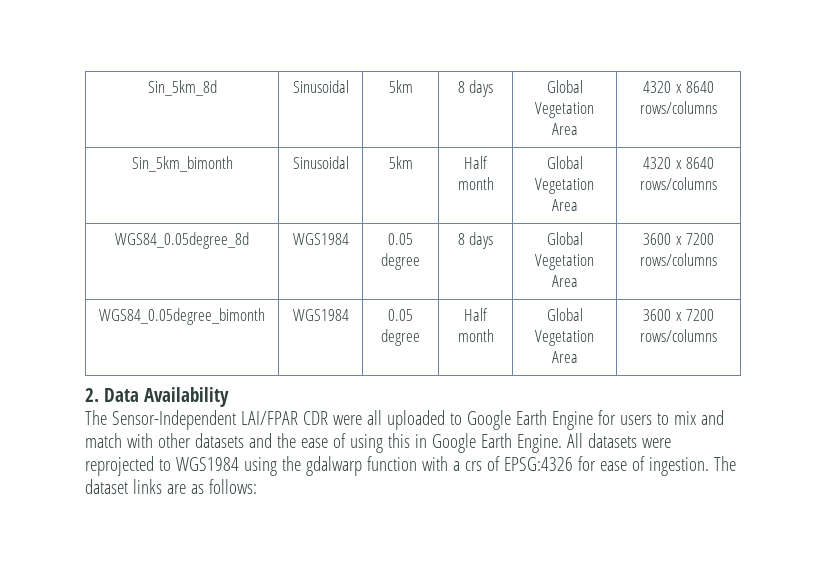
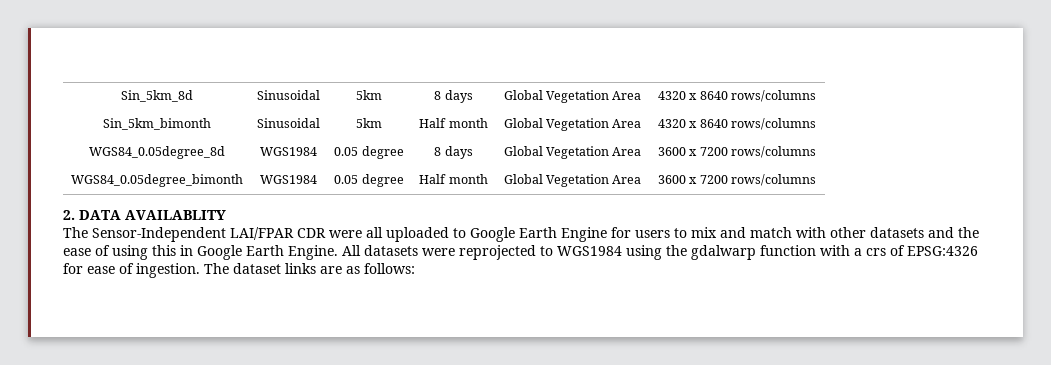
[103,387,229,407] Data Availability -> [79,210,226,220] DATA AVAILABLITY

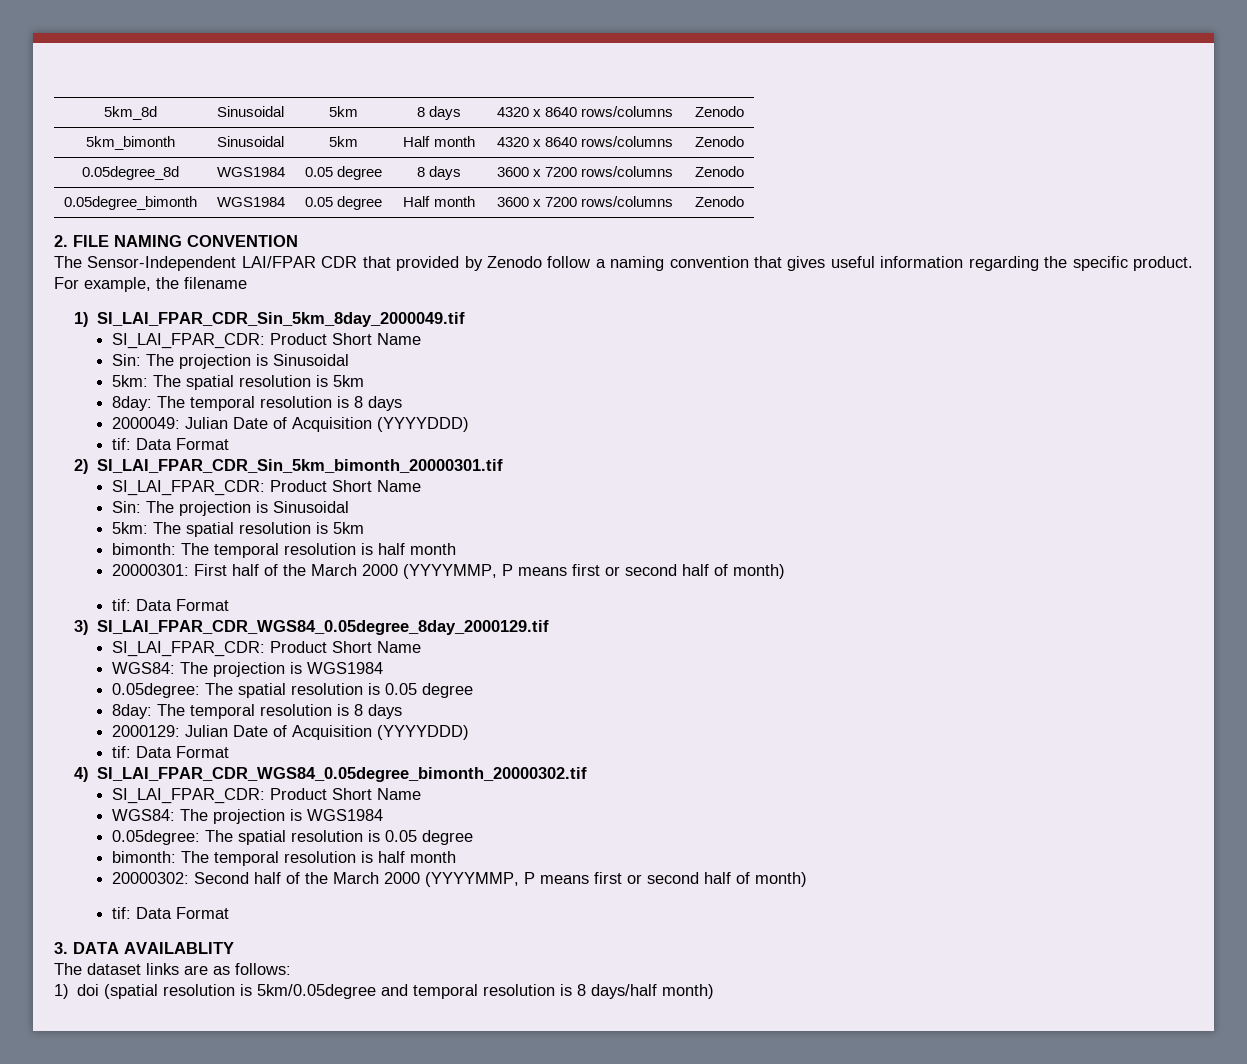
[120,90,193,102] Sin_5km_8d -> [104,106,157,120] 5km_8d
[503,90,642,103] [657,90,817,102] [102,118,211,130] | Global Vegetation Area | 4320 x 8640 rows/columns // Sin_5km_bimonth -> [496,106,674,117] [694,106,744,117] [86,136,175,150] | 4320 x 8640 rows/columns | Zenodo // 5km_bimonth
[503,118,642,131] [657,118,817,130] [88,146,225,159] | Global Vegetation Area | 4320 x 8640 rows/columns // WGS84_0.05degree_8d -> [496,136,674,147] [694,136,744,147] [82,166,179,180] | 4320 x 8640 rows/columns | Zenodo // 0.05degree_8d
[503,146,642,159] [657,146,817,158] [70,174,243,187] | Global Vegetation Area | 3600 x 7200 rows/columns // WGS84_0.05degree_bimonth -> [496,166,674,177] [694,166,744,177] [64,196,197,210] | 3600 x 7200 rows/columns | Zenodo // 0.05degree_bimonth
[503,174,642,187] [657,174,817,186] | Global Vegetation Area | 3600 x 7200 rows/columns -> [496,196,674,207] [694,196,744,207] | 3600 x 7200 rows/columns | Zenodo
[79,210,226,220] DATA AVAILABLITY -> [73,235,298,247] FILE NAMING CONVENTION
[329,227,979,242] [63,245,978,260] [63,263,200,278] were all uploaded to Google Earth Engine for users to mix and match with other datasets and the ease of using this in Google Earth Engine. All datasets were reprojected to WGS1984 using the gdalwarp function with a crs of EPSG:4326 for ease of ingestion. -> [362,256,1194,271] [54,277,247,292] [74,312,466,327] [112,333,422,349] [112,354,350,369] [112,375,365,390] [112,396,403,411] [112,417,470,432] [112,438,230,450] [74,459,504,474] [112,480,422,496] [112,501,350,516] [112,522,365,537] [112,543,457,558] [112,564,786,579] [112,599,230,611] [74,620,550,635] [112,641,422,657] [112,662,384,677] [112,683,474,698] [112,704,403,719] [112,725,470,740] [112,746,230,758] [74,767,588,782] [112,788,422,804] [112,809,384,824] [112,830,474,845] [112,851,457,866] [112,872,808,887] [112,907,230,919] [54,942,234,954] that provided by Zenodo follow a naming convention that gives useful information regarding the specific product. For example, the filename // 1) SI_LAI_FPAR_CDR_Sin_5km_8day_2000049.tif // SI_LAI_FPAR_CDR: Product Short Name // Sin: The projection is Sinusoidal // 5km: The spatial resolution is 5km // 8day: The temporal resolution is 8 days // 2000049: Julian Date of Acquisition (YYYYDDD) // tif: Data Format // 2) SI_LAI_FPAR_CDR_Sin_5km_bimonth_20000301.tif // SI_LAI_FPAR_CDR: Product Short Name // Sin: The projection is Sinusoidal // 5km: The spatial resolution is 5km // bimonth: The temporal resolution is half month // 20000301: First half of the March 2000 (YYYYMMP, P means first or second half of month) // tif: Data Format // 3) SI_LAI_FPAR_CDR_WGS84_0.05degree_8day_2000129.tif // SI_LAI_FPAR_CDR: Product Short Name // WGS84: The projection is WGS1984 // 0.05degree: The spatial resolution is 0.05 degree // 8day: The temporal resolution is 8 days // 2000129: Julian Date of Acquisition (YYYYDDD) // tif: Data Format // 4) SI_LAI_FPAR_CDR_WGS84_0.05degree_bimonth_20000302.tif // SI_LAI_FPAR_CDR: Product Short Name // WGS84: The projection is WGS1984 // 0.05degree: The spatial resolution is 0.05 degree // bimonth: The temporal resolution is half month // 20000302: Second half of the March 2000 (YYYYMMP, P means first or second half of month) // tif: Data Format // 3. DATA AVAILABLITY //
(415, 268) none -> [54,984,715,999] // 1) doi (spatial resolution is 5km/0.05degree and temporal resolution is 8 days/half month)

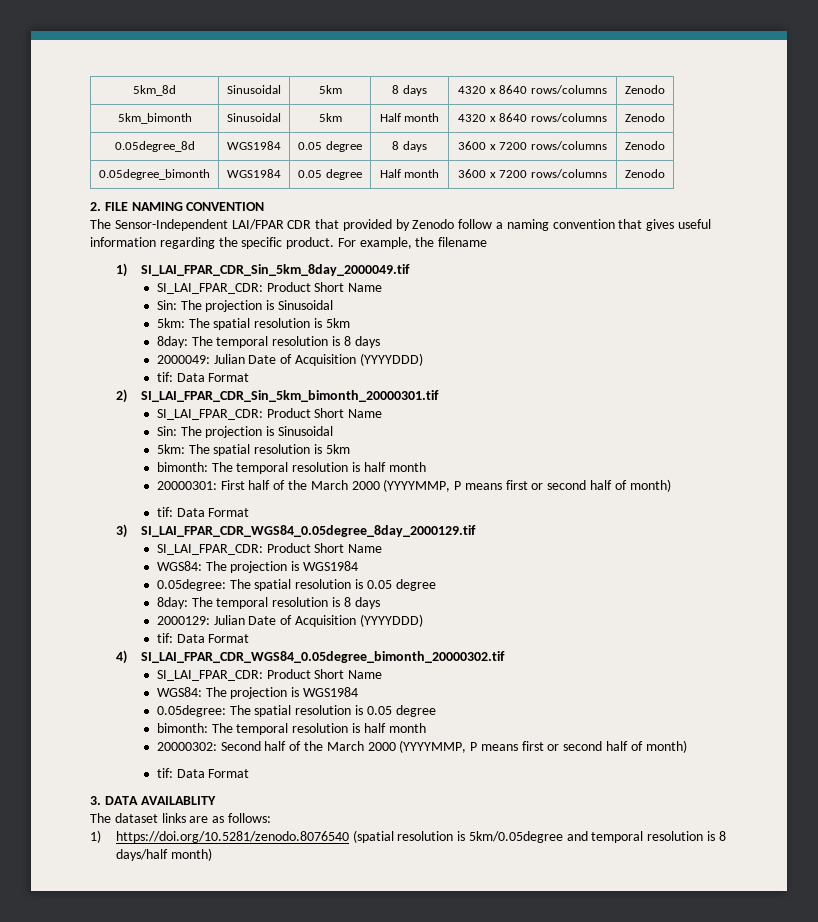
[77,984,100,996] doi -> [115,831,349,843] https://doi.org/10.5281/zenodo.8076540

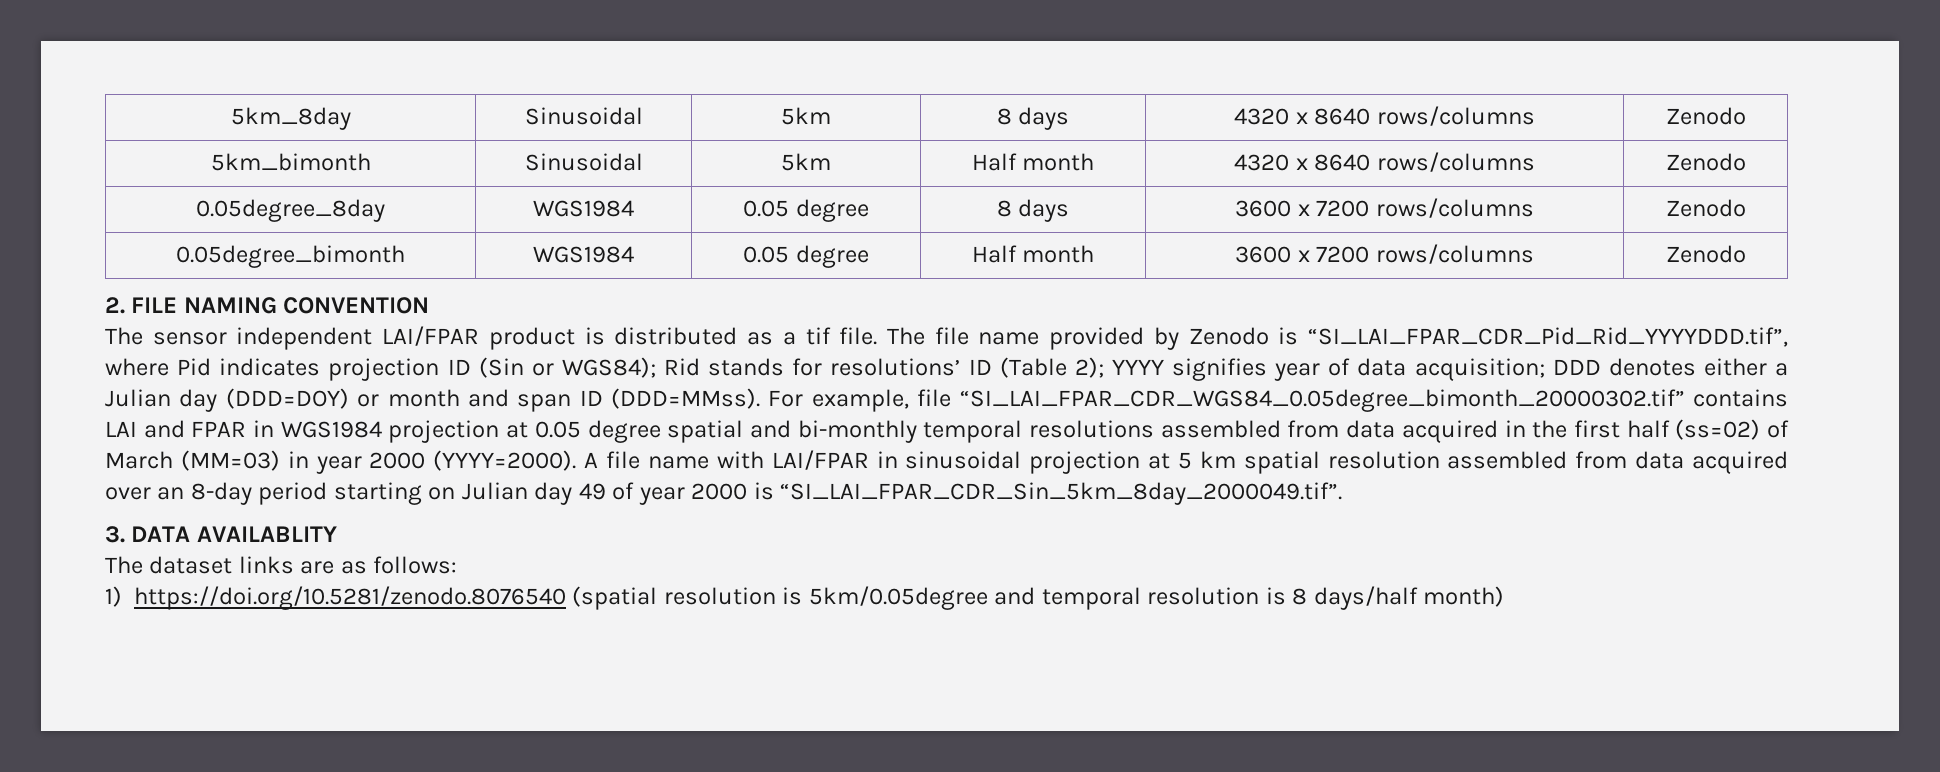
[133,85,176,96] 5km_8d -> [230,107,351,130] 5km_8day
[114,141,195,152] 0.05degree_8d -> [196,199,385,222] 0.05degree_8day
[114,219,711,231] [90,237,488,249] [115,263,411,277] [156,282,383,294] [156,300,333,312] [156,318,350,330] [156,336,380,348] [156,353,423,366] [156,372,250,382] [115,389,440,403] [156,408,383,420] [156,426,333,438] [156,444,350,456] [156,462,426,474] [156,479,671,492] [156,507,250,517] [115,524,477,538] [156,543,383,555] [156,561,358,573] [156,579,436,591] [156,597,380,609] [156,614,423,627] [156,633,250,643] [115,650,506,664] [156,669,383,681] [156,687,358,699] [156,705,436,717] [156,723,426,735] [156,740,687,753] [156,768,250,778] Sensor-Independent LAI/FPAR CDR that provided by Zenodo follow a naming convention that gives useful information regarding the specific product. For example, the filename // 1) SI_LAI_FPAR_CDR_Sin_5km_8day_2000049.tif // SI_LAI_FPAR_CDR: Product Short Name // Sin: The projection is Sinusoidal // 5km: The spatial resolution is 5km // 8day: The temporal resolution is 8 days // 2000049: Julian Date of Acquisition (YYYYDDD) // tif: Data Format // 2) SI_LAI_FPAR_CDR_Sin_5km_bimonth_20000301.tif // SI_LAI_FPAR_CDR: Product Short Name // Sin: The projection is Sinusoidal // 5km: The spatial resolution is 5km // bimonth: The temporal resolution is half month // 20000301: First half of the March 2000 (YYYYMMP, P means first or second half of month) // tif: Data Format // 3) SI_LAI_FPAR_CDR_WGS84_0.05degree_8day_2000129.tif // SI_LAI_FPAR_CDR: Product Short Name // WGS84: The projection is WGS1984 // 0.05degree: The spatial resolution is 0.05 degree // 8day: The temporal resolution is 8 days // 2000129: Julian Date of Acquisition (YYYYDDD) // tif: Data Format // 4) SI_LAI_FPAR_CDR_WGS84_0.05degree_bimonth_20000302.tif // SI_LAI_FPAR_CDR: Product Short Name // WGS84: The projection is WGS1984 // 0.05degree: The spatial resolution is 0.05 degree // bimonth: The temporal resolution is half month // 20000302: Second half of the March 2000 (YYYYMMP, P means first or second half of month) // tif: Data Format -> [152,326,1788,350] [105,357,1788,381] [105,388,1788,412] [105,419,1789,443] [105,450,1788,474] [105,482,1343,505] sensor independent LAI/FPAR product is distributed as a tif file. The file name provided by Zenodo is “SI_LAI_FPAR_CDR_Pid_Rid_YYYYDDD.tif”, where Pid indicates projection ID (Sin or WGS84); Rid stands for resolutions’ ID (Table 2); YYYY signifies year of data acquisition; DDD denotes either a Julian day (DDD=DOY) or month and span ID (DDD=MMss). For example, file “SI_LAI_FPAR_CDR_WGS84_0.05degree_bimonth_20000302.tif” contains LAI and FPAR in WGS1984 projection at 0.05 degree spatial and bi-monthly temporal resolutions assembled from data acquired in the first half (ss=02) of March (MM=03) in year 2000 (YYYY=2000). A file name with LAI/FPAR in sinusoidal projection at 5 km spatial resolution assembled from data acquired over an 8-day period starting on Julian day 49 of year 2000 is “SI_LAI_FPAR_CDR_Sin_5km_8day_2000049.tif”.

